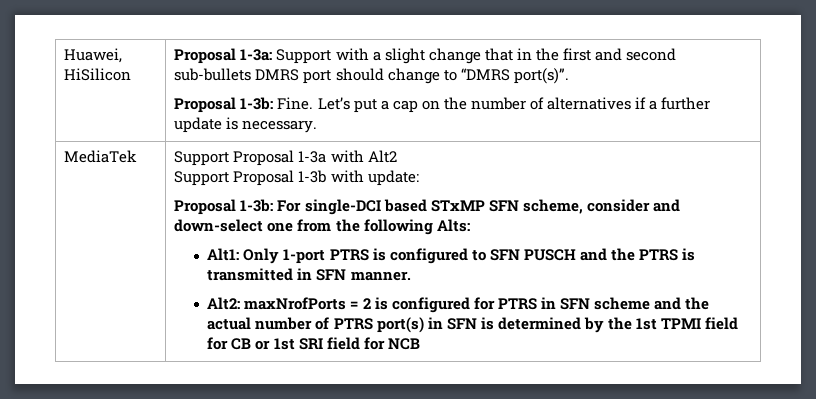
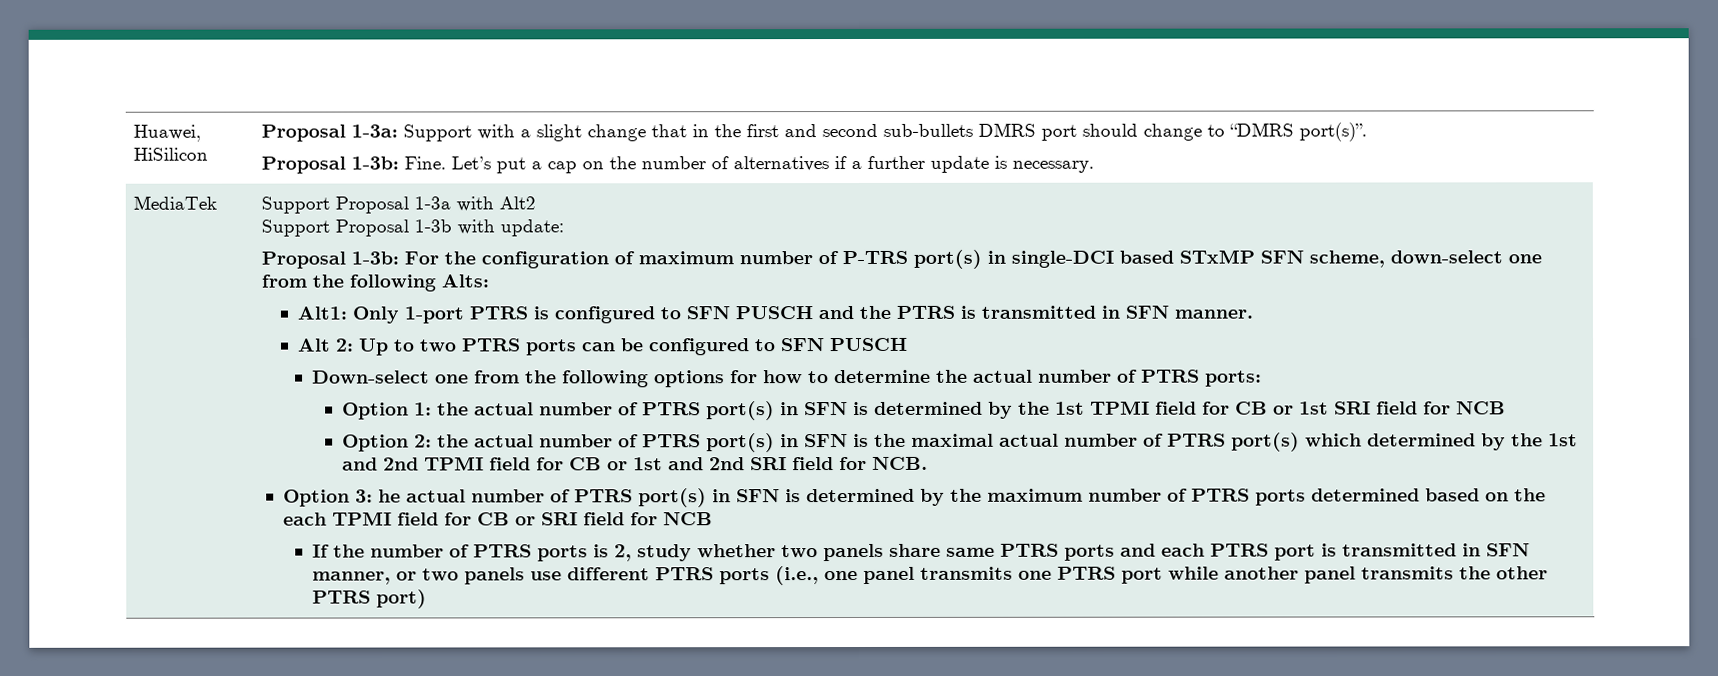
(302, 206) none -> [444,249,1007,269] the configuration of maximum number of P-TRS port(s) in
[586,199,680,212] consider and -> (1386, 259) none
[207,297,681,313] Alt2: maxNrofPorts = 2 is configured for PTRS in SFN scheme and -> [297,337,908,356] [312,369,1263,388] [341,402,432,420] Alt 2: Up to two PTRS ports can be configured to SFN PUSCH // Down-select one from the following options for how to determine the actual number of PTRS ports: // Option 1:
(420, 344) none -> [341,432,1578,453] [341,456,928,471] [283,488,1547,508] [283,511,714,526] [312,543,1531,562] [312,566,1549,586] [312,589,428,609] // Option 2: the actual number of PTRS port(s) in SFN is the maximal actual number of PTRS port(s) which determined by the 1st and 2nd TPMI field for CB or 1st and 2nd SRI field for NCB. // Option 3: he actual number of PTRS port(s) in SFN is determined by the maximum number of PTRS ports determined based on the each TPMI field for CB or SRI field for NCB // If the number of PTRS ports is 2, study whether two panels share same PTRS ports and each PTRS port is transmitted in SFN manner, or two panels use different PTRS ports (i.e., one panel transmits one PTRS port while another panel transmits the other PTRS port)

